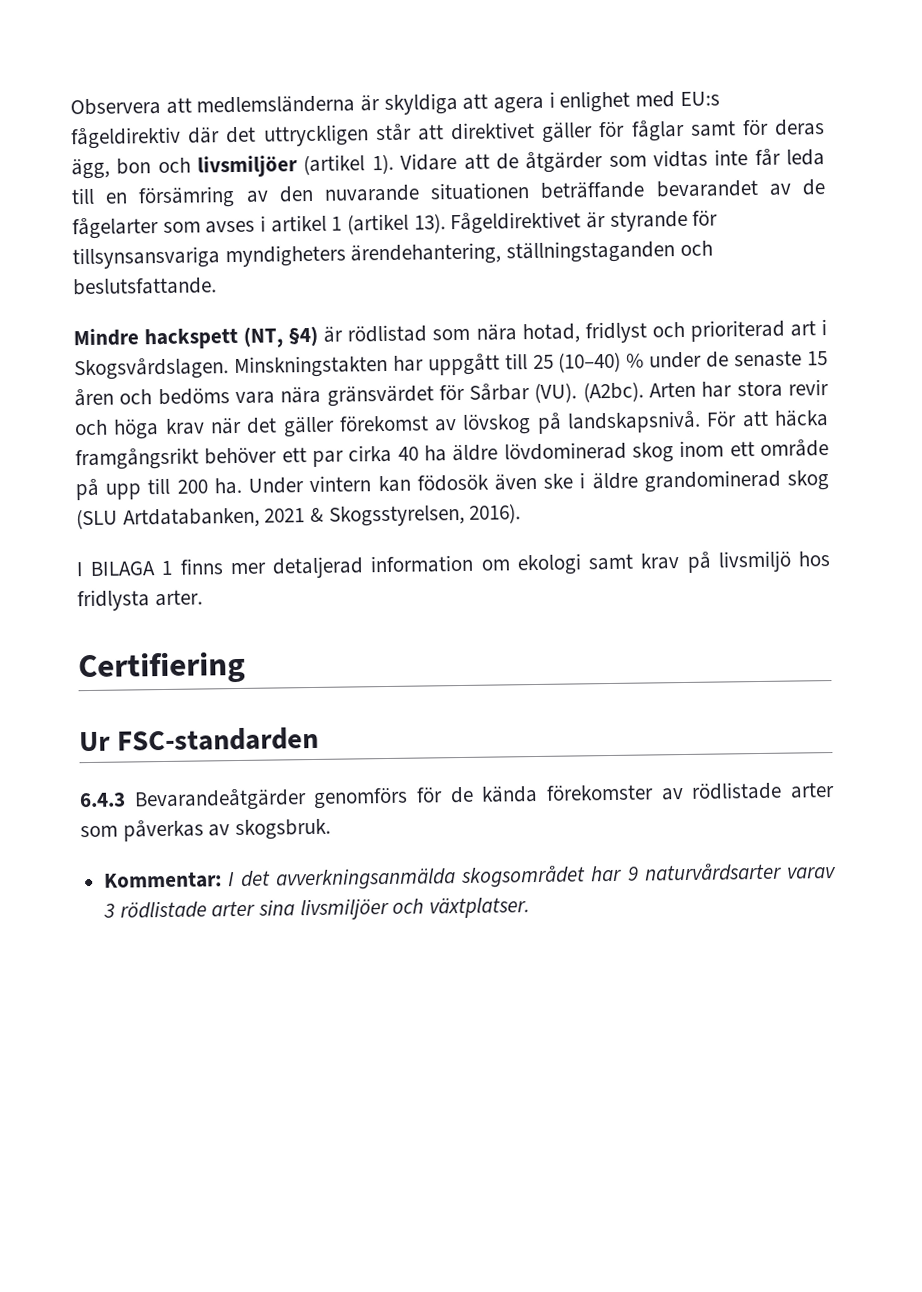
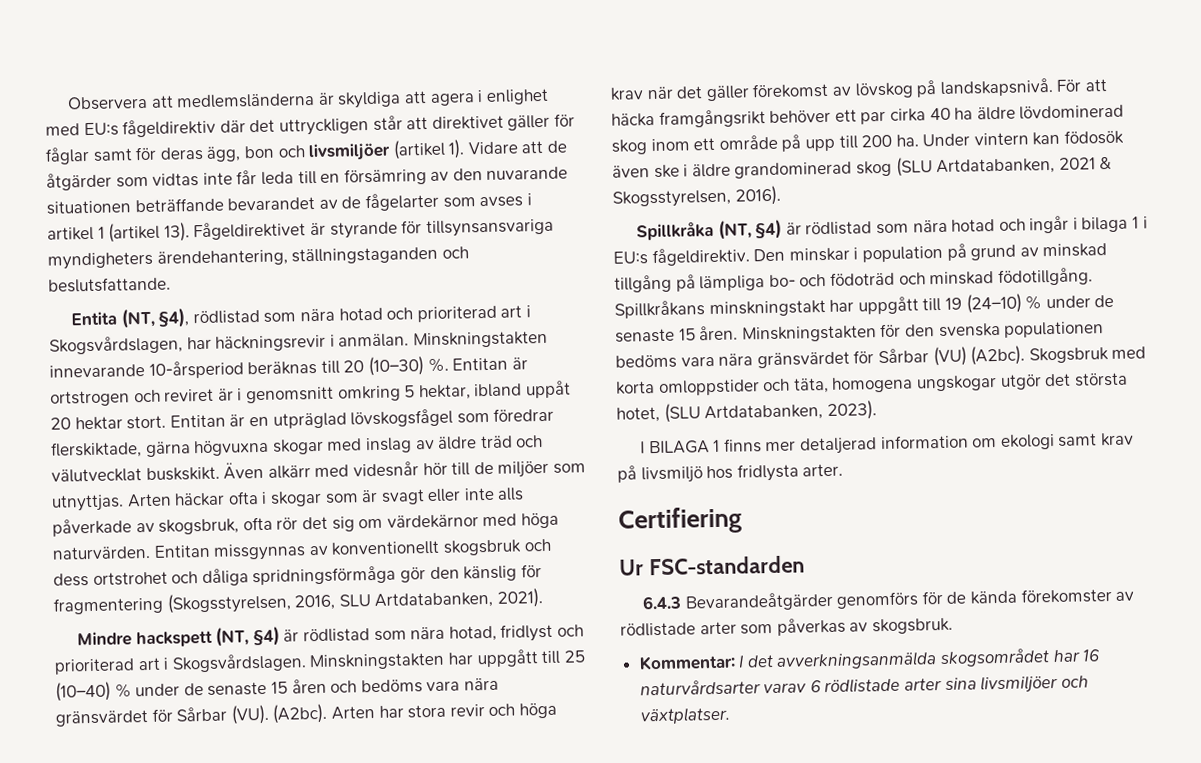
(217, 286) none -> [70,305,531,329] [49,330,548,355] [49,356,528,379] [50,380,571,407] [50,407,555,431] [50,435,544,459] [51,460,586,483] [51,487,525,512] [52,512,559,537] [52,538,551,561] [53,564,542,587] [53,588,543,615] // Entita (NT, §4), rödlistad som nära hotad och prioriterad art i Skogsvårdslagen, har häckningsrevir i anmälan. Minskningstakten innevarande 10-årsperiod beräknas till 20 (10–30) %. Entitan är ortstrogen och reviret är i genomsnitt omkring 5 hektar, ibland uppåt 20 hektar stort. Entitan är en utpräglad lövskogsfågel som föredrar flerskiktade, gärna högvuxna skogar med inslag av äldre träd och välutvecklat buskskikt. Även alkärr med videsnår hör till de miljöer som utnyttjas. Arten häckar ofta i skogar som är svagt eller inte alls påverkade av skogsbruk, ofta rör det sig om värdekärnor med höga naturvärden. Entitan missgynnas av konventionellt skogsbruk och dess ortstrohet och dåliga spridningsförmåga gör den känslig för fragmentering (Skogsstyrelsen, 2016, SLU Artdatabanken, 2021).
(522, 513) none -> [635,215,1148,241] [613,243,1108,267] [614,267,1093,293] [614,293,1115,319] [615,321,1105,343] [615,345,1147,369] [616,372,1128,396] [616,400,877,423] // Spillkråka (NT, §4) är rödlistad som nära hotad och ingår i bilaga 1 i EU:s fågeldirektiv. Den minskar i population på grund av minskad tillgång på lämpliga bo- och födoträd och minskad födotillgång. Spillkråkans minskningstakt har uppgått till 19 (24–10) % under de senaste 15 åren. Minskningstakten för den svenska populationen bedöms vara nära gränsvärdet för Sårbar (VU) (A2bc). Skogsbruk med korta omloppstider och täta, homogena ungskogar utgör det största hotet, (SLU Artdatabanken, 2023).
[626,866,639,881] 9 -> [1082,649,1102,662] 16
[103,903,116,918] 3 -> [809,680,822,693] 6

